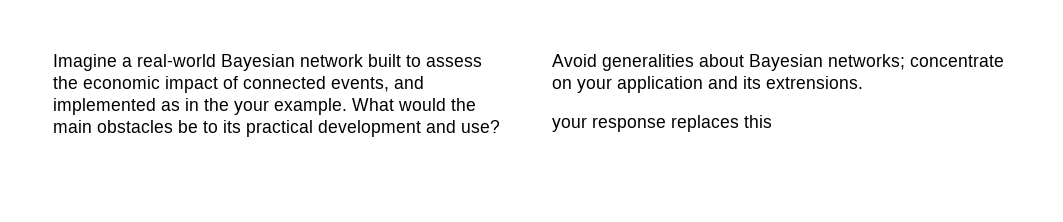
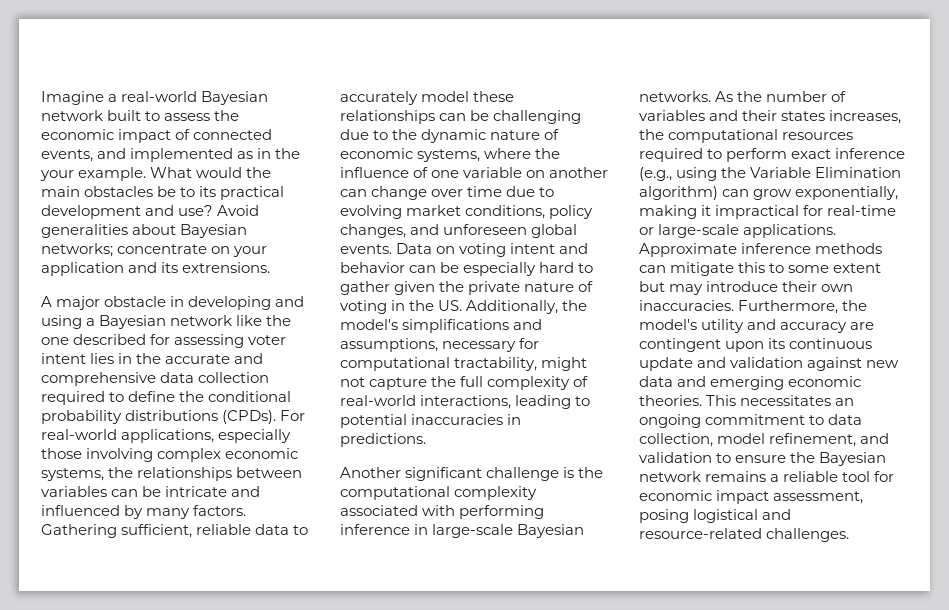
[552,115,772,132] your response replaces this -> [41,296,305,310] [41,315,292,329] [41,334,287,348] [41,353,264,364] [41,372,270,386] [41,391,292,405] [41,410,306,424] [41,429,292,443] [41,448,299,462] [41,467,303,481] [41,486,261,497] [41,505,247,519] [41,524,309,538] [340,91,515,105] [340,110,582,124] [340,129,560,143] [340,148,561,162] [340,167,609,178] [340,186,555,200] [340,205,594,219] [340,224,578,238] [340,243,589,257] [340,262,594,276] [340,281,594,295] [340,300,588,314] [340,319,543,333] [340,338,540,352] [340,357,588,371] [340,376,589,390] [340,395,591,409] [340,414,522,428] [340,433,426,447] [340,467,604,481] [340,486,538,500] [340,505,545,519] [340,524,585,538] [639,91,847,102] [639,110,902,124] [639,129,854,143] [639,148,906,162] [639,167,902,181] [639,186,899,200] [639,205,897,219] [639,224,837,238] [639,243,883,257] [639,262,882,276] [639,281,854,295] [639,300,868,314] [639,319,875,333] [639,338,873,352] [639,357,900,371] [639,376,862,390] [639,395,855,406] [639,414,863,428] [639,433,890,447] [639,452,887,466] [639,471,895,482] [639,490,864,504] [639,509,792,523] [639,528,850,542] A major obstacle in developing and using a Bayesian network like the one described for assessing voter intent lies in the accurate and comprehensive data collection required to define the conditional probability distributions (CPDs). For real-world applications, especially those involving complex economic systems, the relationships between variables can be intricate and influenced by many factors. Gathering sufficient, reliable data to accurately model these relationships can be challenging due to the dynamic nature of economic systems, where the influence of one variable on another can change over time due to evolving market conditions, policy changes, and unforeseen global events. Data on voting intent and behavior can be especially hard to gather given the private nature of voting in the US. Additionally, the model's simplifications and assumptions, necessary for computational tractability, might not capture the full complexity of real-world interactions, leading to potential inaccuracies in predictions. // Another significant challenge is the computational complexity associated with performing inference in large-scale Bayesian networks. As the number of variables and their states increases, the computational resources required to perform exact inference (e.g., using the Variable Elimination algorithm) can grow exponentially, making it impractical for real-time or large-scale applications. Approximate inference methods can mitigate this to some extent but may introduce their own inaccuracies. Furthermore, the model's utility and accuracy are contingent upon its continuous update and validation against new data and emerging economic theories. This necessitates an ongoing commitment to data collection, model refinement, and validation to ensure the Bayesian network remains a reliable tool for economic impact assessment, posing logistical and resource-related challenges.

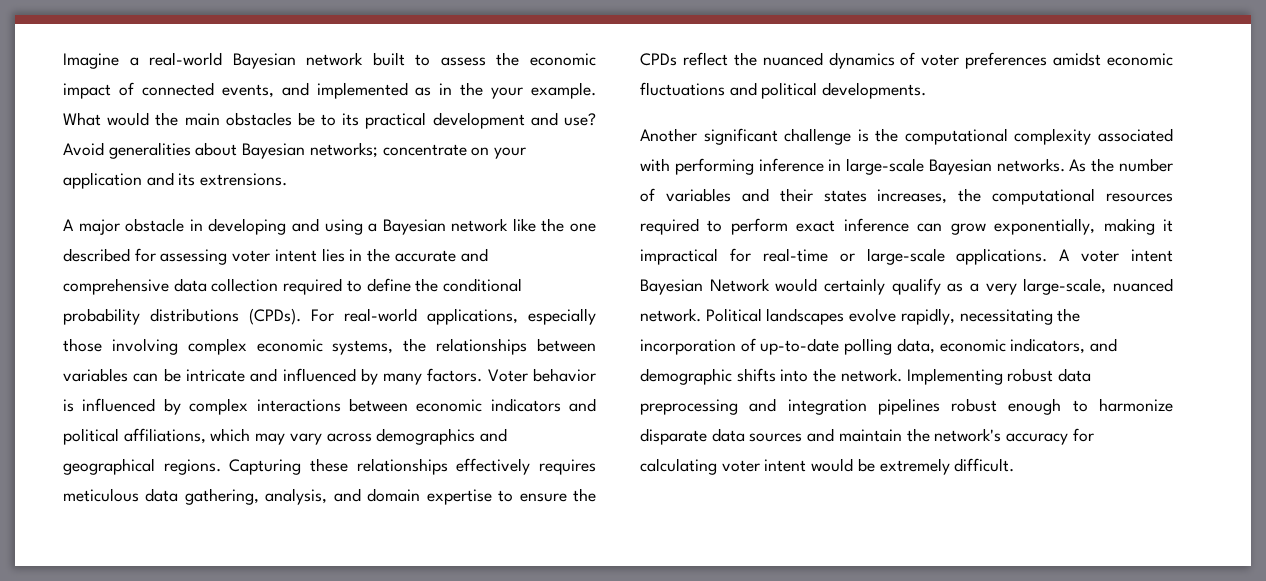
[41,524,309,538] [340,91,515,105] [340,110,582,124] [340,129,560,143] [340,148,561,162] [340,167,609,178] [340,186,555,200] [340,205,594,219] [340,224,578,238] [340,243,589,257] [340,262,594,276] [340,281,594,295] [340,300,588,314] [340,319,543,333] [340,338,540,352] [340,357,588,371] [340,376,589,390] [340,395,591,409] [340,414,522,428] [340,433,426,447] Gathering sufficient, reliable data to accurately model these relationships can be challenging due to the dynamic nature of economic systems, where the influence of one variable on another can change over time due to evolving market conditions, policy changes, and unforeseen global events. Data on voting intent and behavior can be especially hard to gather given the private nature of voting in the US. Additionally, the model's simplifications and assumptions, necessary for computational tractability, might not capture the full complexity of real-world interactions, leading to potential inaccuracies in predictions. -> [487,368,596,382] [63,398,596,415] [63,428,508,445] [63,458,597,475] [63,488,597,505] [640,52,1173,69] [640,82,927,99] Voter behavior is influenced by complex interactions between economic indicators and political affiliations, which may vary across demographics and geographical regions. Capturing these relationships effectively requires meticulous data gathering, analysis, and domain expertise to ensure the CPDs reflect the nuanced dynamics of voter preferences amidst economic fluctuations and political developments.
[639,167,902,181] [639,186,718,200] (e.g., using the Variable Elimination algorithm) -> (909, 225) none
[639,243,883,257] [639,262,882,276] [639,281,854,295] [639,300,868,314] [639,319,875,333] [639,338,873,352] [639,357,900,371] [639,376,862,390] [639,395,855,406] [639,414,863,428] [639,433,890,447] [639,452,887,466] [639,471,895,482] [639,490,864,504] [639,509,792,523] [639,528,850,542] Approximate inference methods can mitigate this to some extent but may introduce their own inaccuracies. Furthermore, the model's utility and accuracy are contingent upon its continuous update and validation against new data and emerging economic theories. This necessitates an ongoing commitment to data collection, model refinement, and validation to ensure the Bayesian network remains a reliable tool for economic impact assessment, posing logistical and resource-related challenges. -> [1059,249,1173,262] [640,278,1173,295] [640,308,1081,325] [640,338,1118,355] [640,368,1092,385] [640,398,1173,415] [640,428,1094,445] [640,458,1015,475] A voter intent Bayesian Network would certainly qualify as a very large-scale, nuanced network. Political landscapes evolve rapidly, necessitating the incorporation of up-to-date polling data, economic indicators, and demographic shifts into the network. Implementing robust data preprocessing and integration pipelines robust enough to harmonize disparate data sources and maintain the network's accuracy for calculating voter intent would be extremely difficult.

